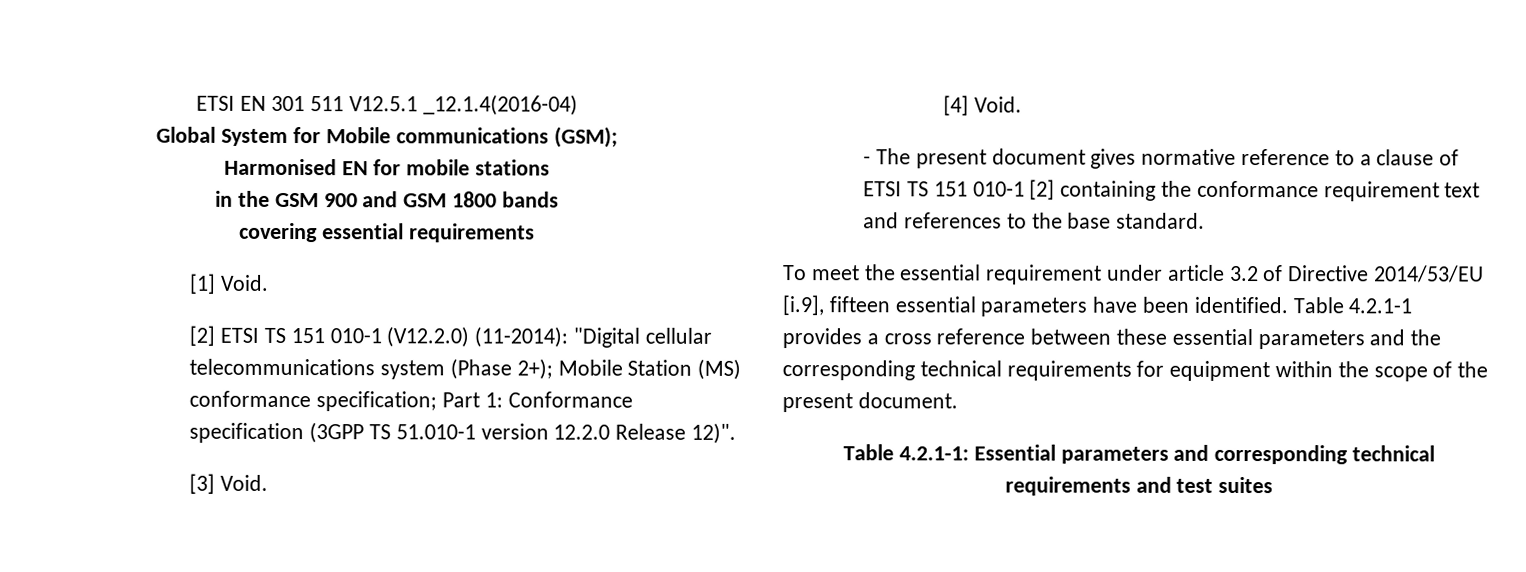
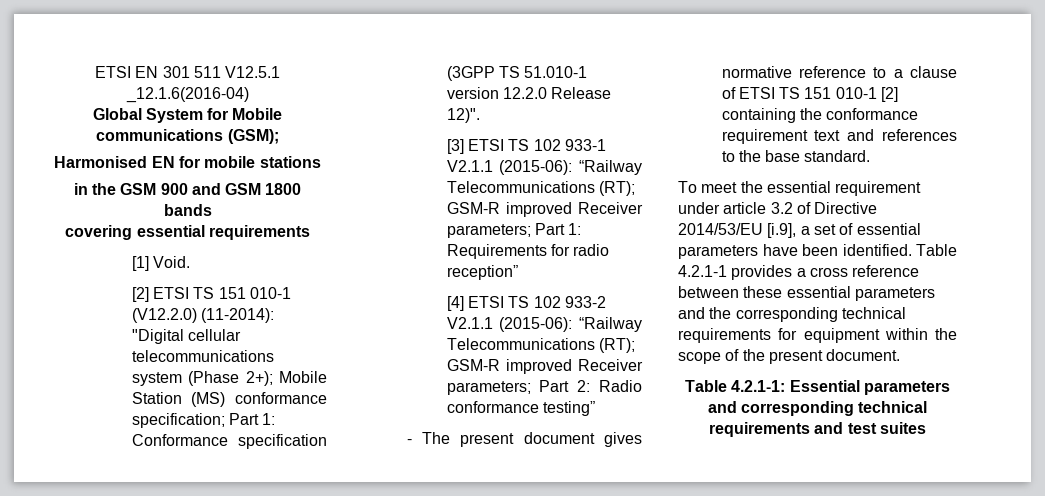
[422,94,578,116] _12.1.4(2016-04) -> [125,87,249,103] _12.1.6(2016-04)
[220,474,269,491] [943,95,1023,116] Void. // [4] Void. -> [468,139,606,151] [446,160,642,175] [446,181,636,196] [446,202,643,217] [446,223,582,238] [446,244,610,259] [446,265,518,280] [446,296,606,311] [446,317,642,332] [446,338,636,353] [446,359,643,374] [446,380,642,395] [446,401,596,416] ETSI TS 102 933-1 V2.1.1 (2015-06): “Railway Telecommunications (RT); GSM-R improved Receiver parameters; Part 1: Requirements for radio reception” // [4] ETSI TS 102 933-2 V2.1.1 (2015-06): “Railway Telecommunications (RT); GSM-R improved Receiver parameters; Part 2: Radio conformance testing”
[828,296,890,313] fifteen -> [800,223,854,235] a set of

